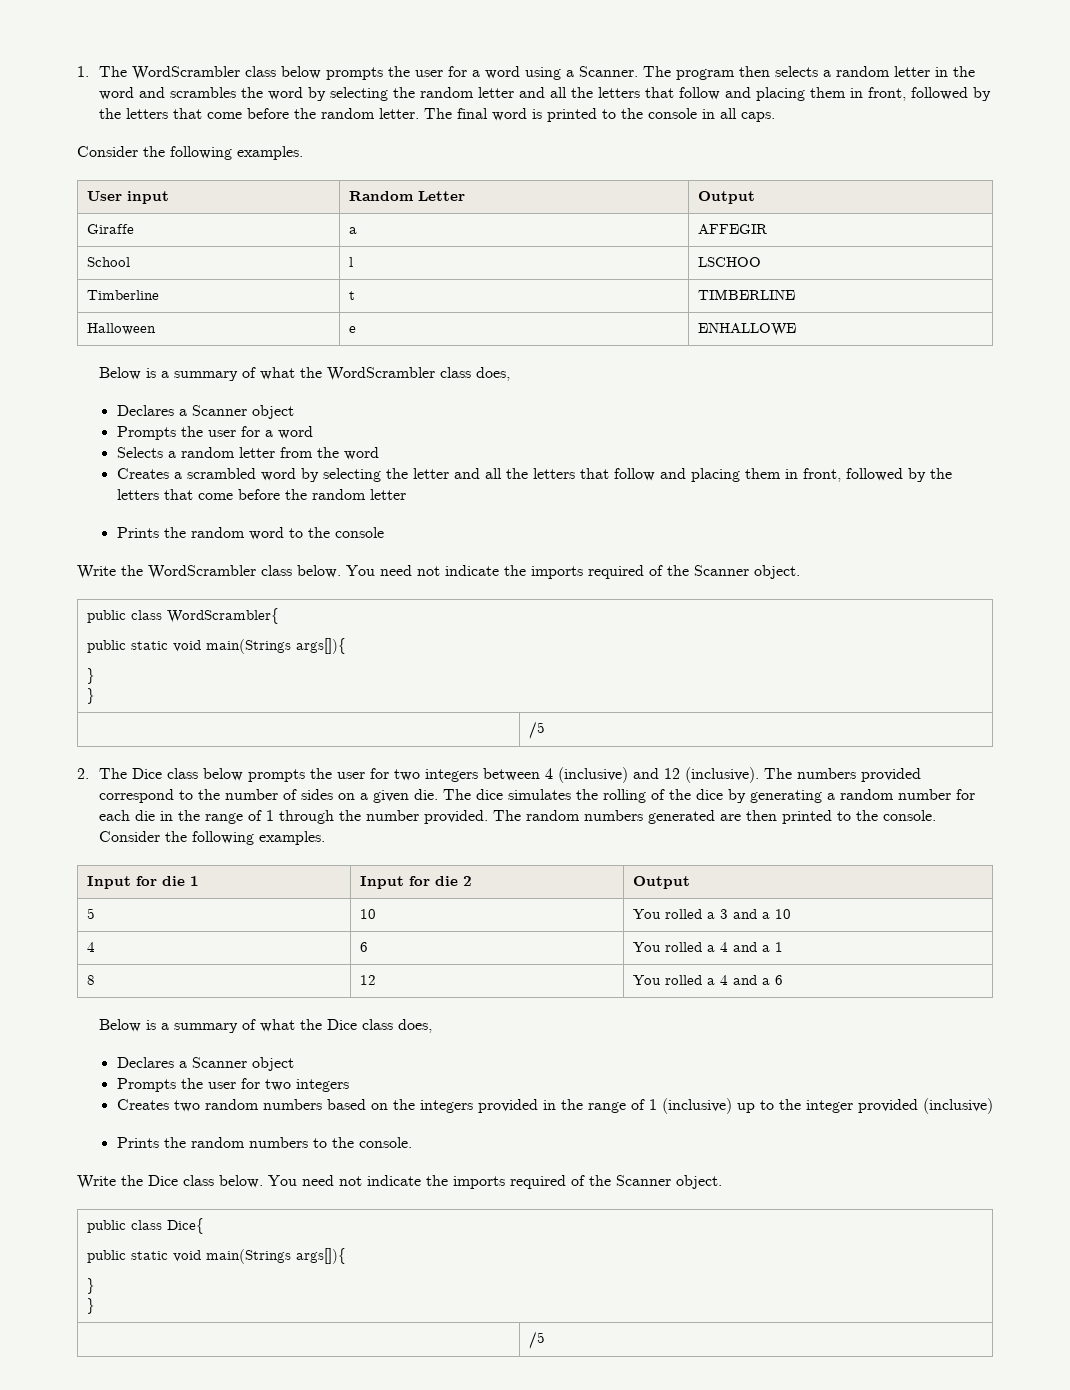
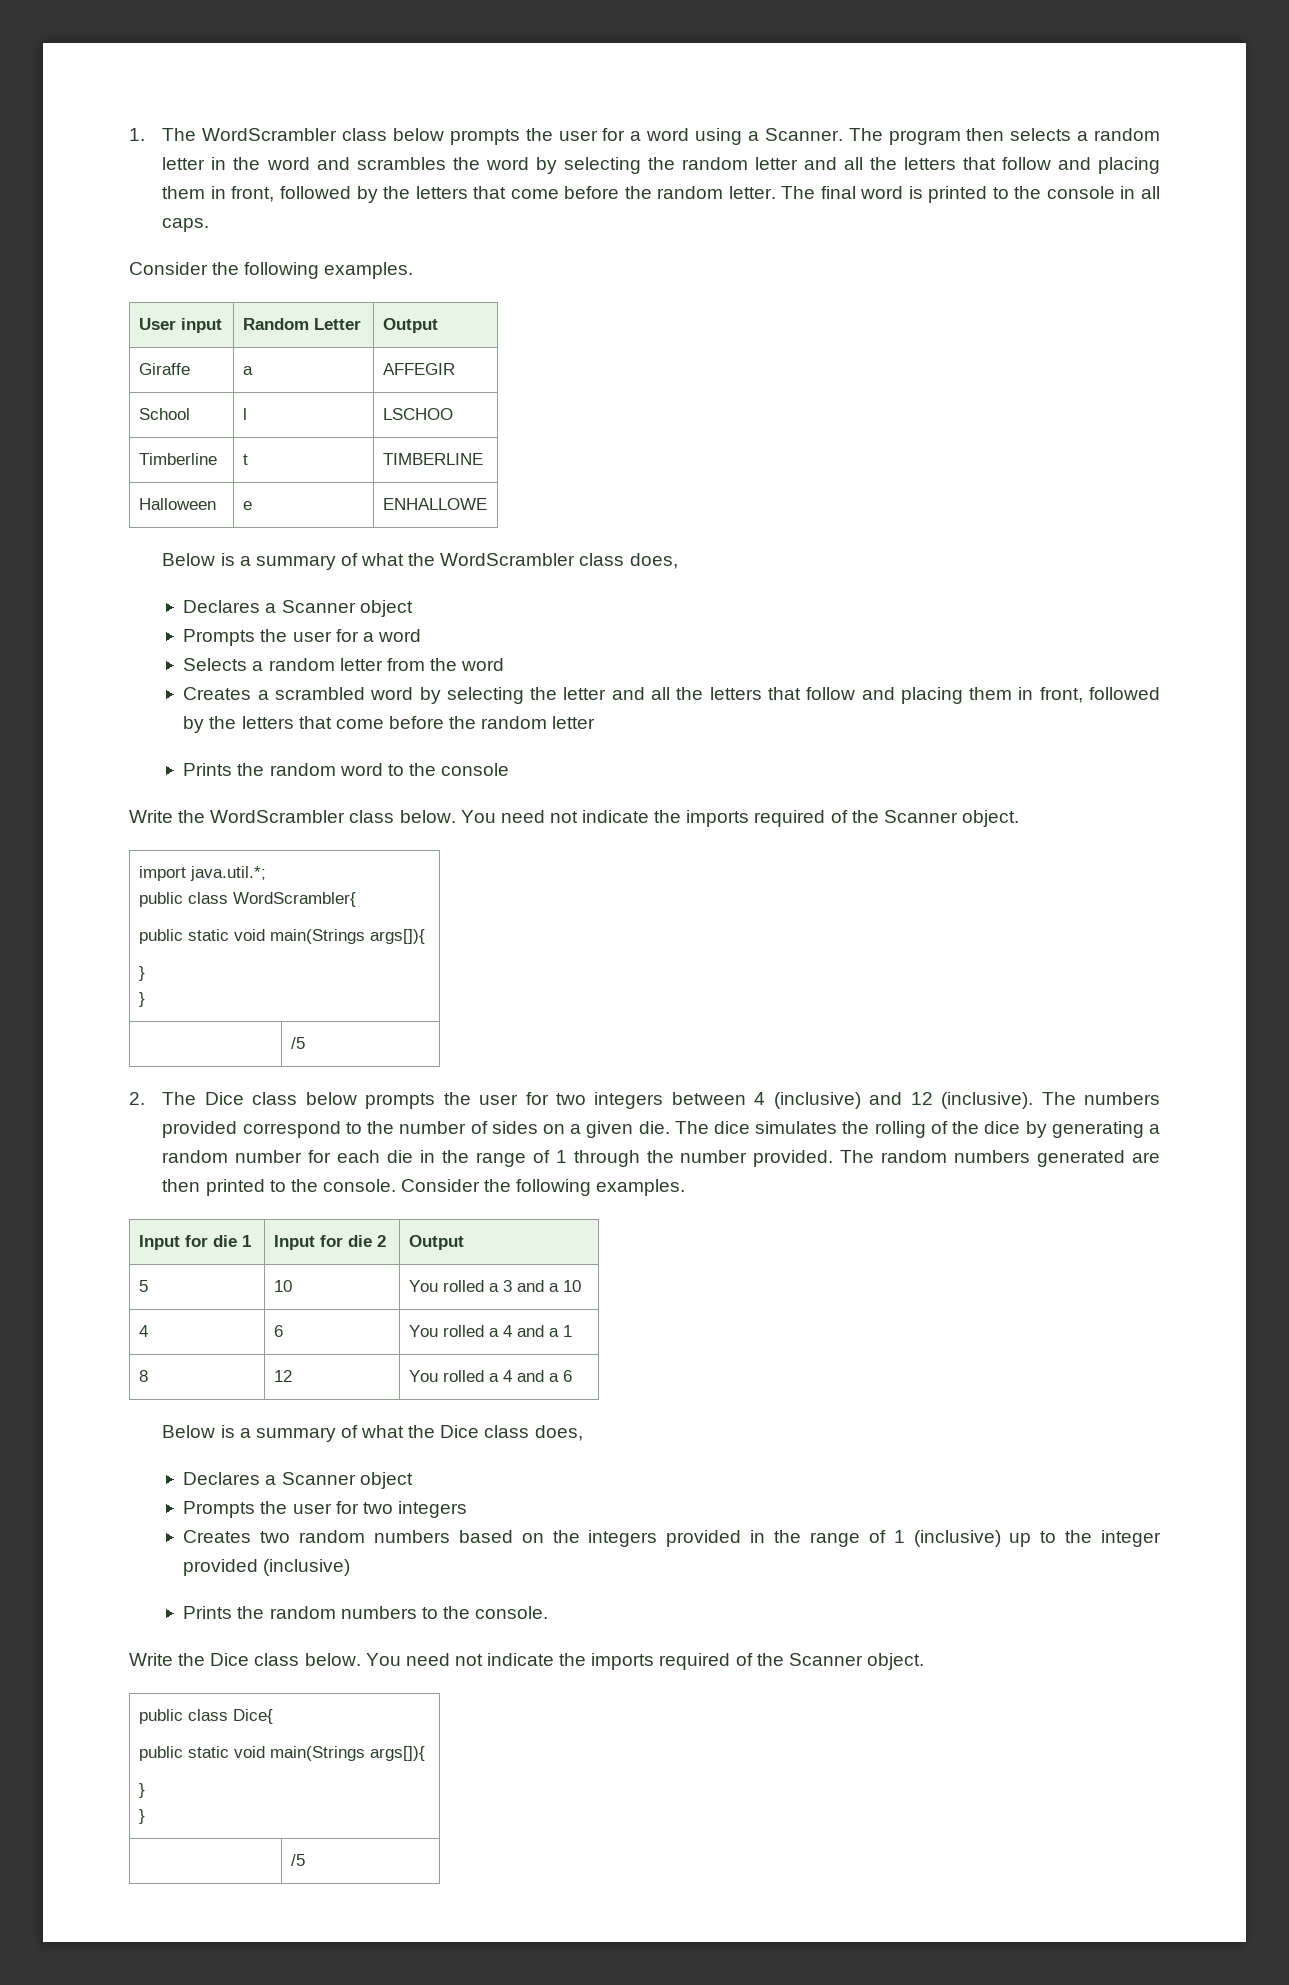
(800, 572) none -> [138,866,266,881] import java.util.*; //

